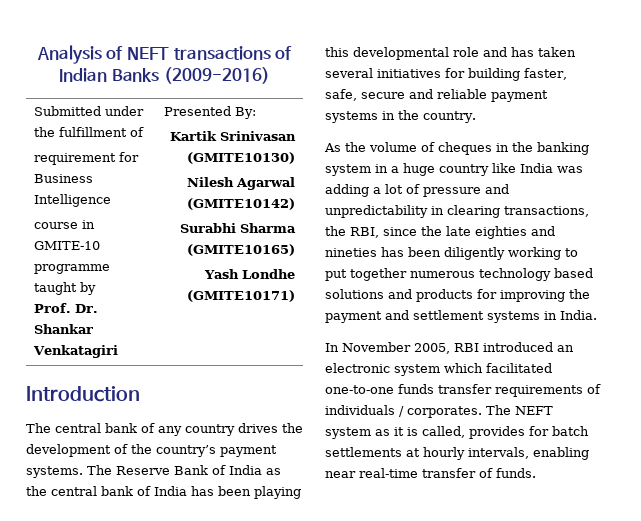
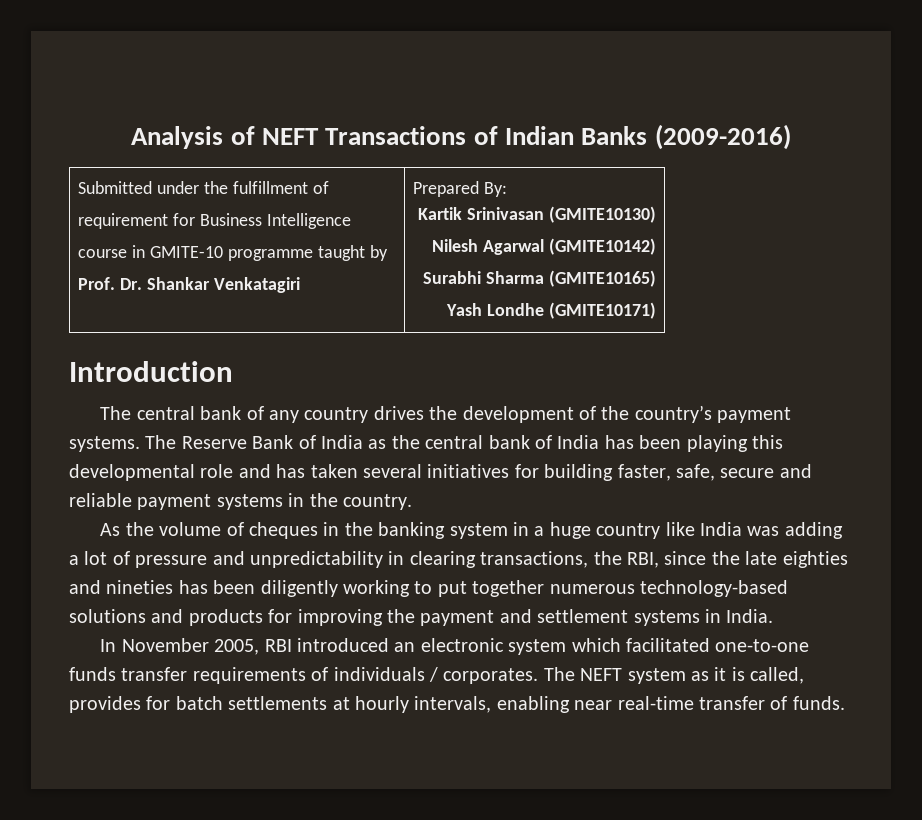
[173,46,271,60] transactions -> [325,126,467,145] Transactions
[164,106,232,116] Presented -> [413,181,480,197] Prepared
[479,268,593,281] technology based -> [639,580,788,597] technology-based

